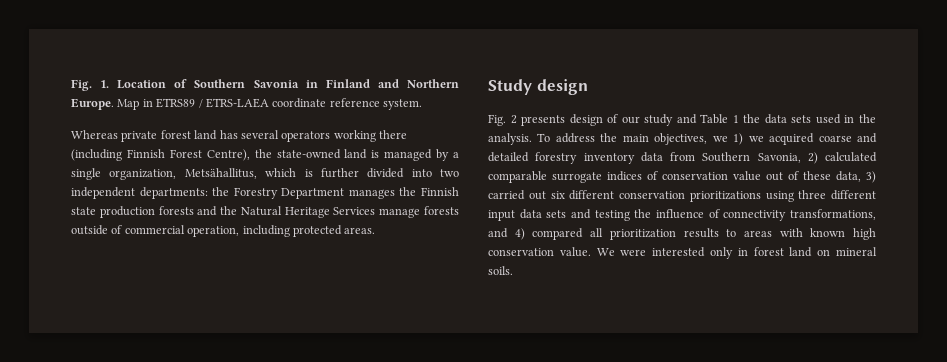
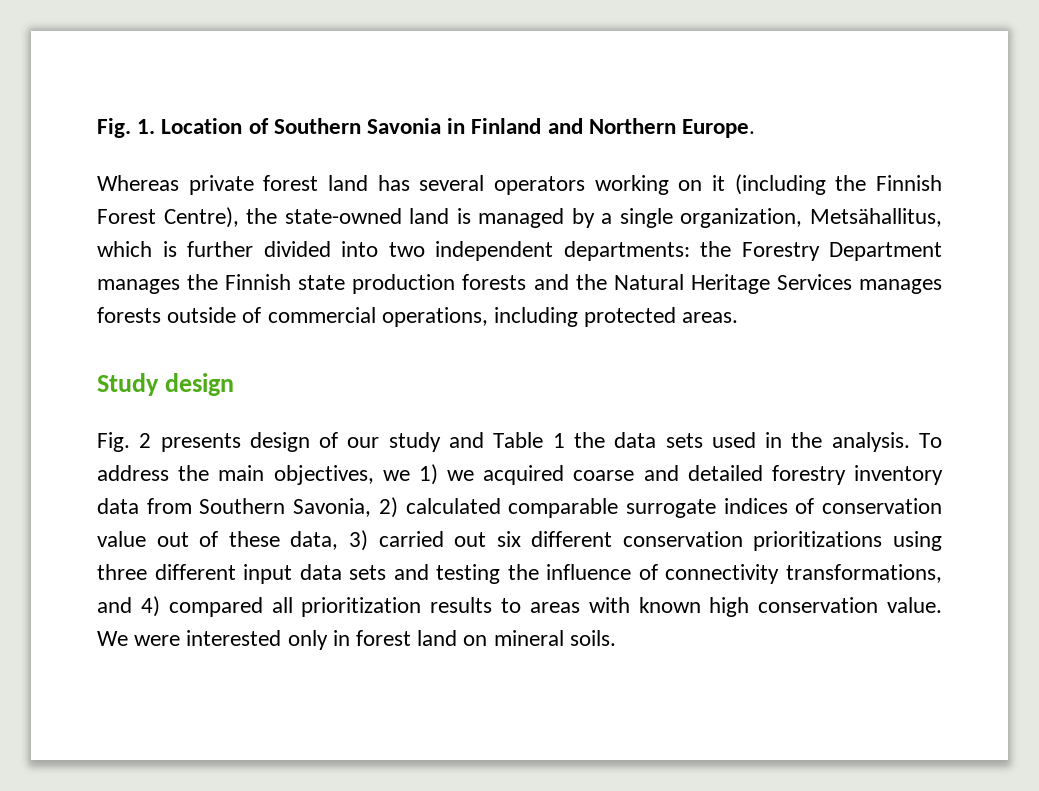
[117,98,422,110] Map in ETRS89 / ETRS-LAEA coordinate reference system. -> (756, 128) none
[379,130,407,139] [71,149,122,161] there (including -> [678,174,867,195] on it (including the
[379,208,421,218] manage -> [859,279,942,294] manages
[187,226,240,237] operation, -> [381,307,488,327] operations,

